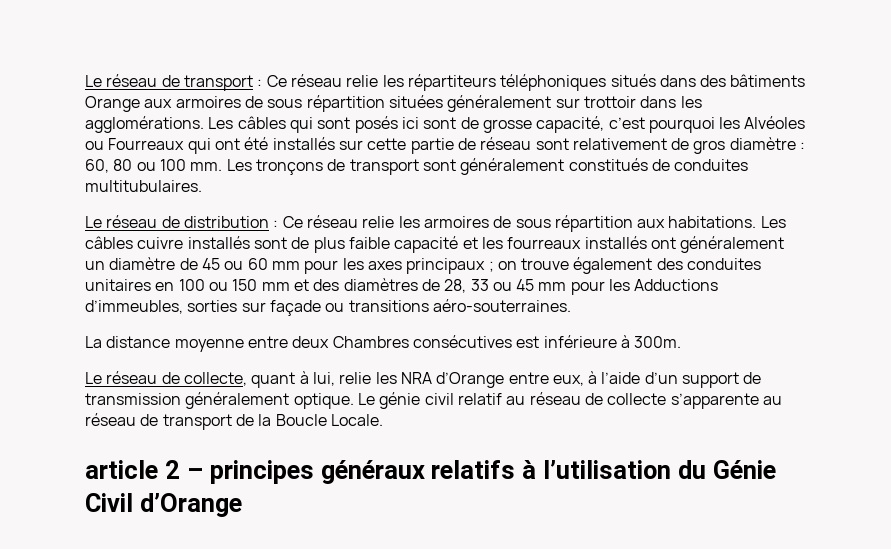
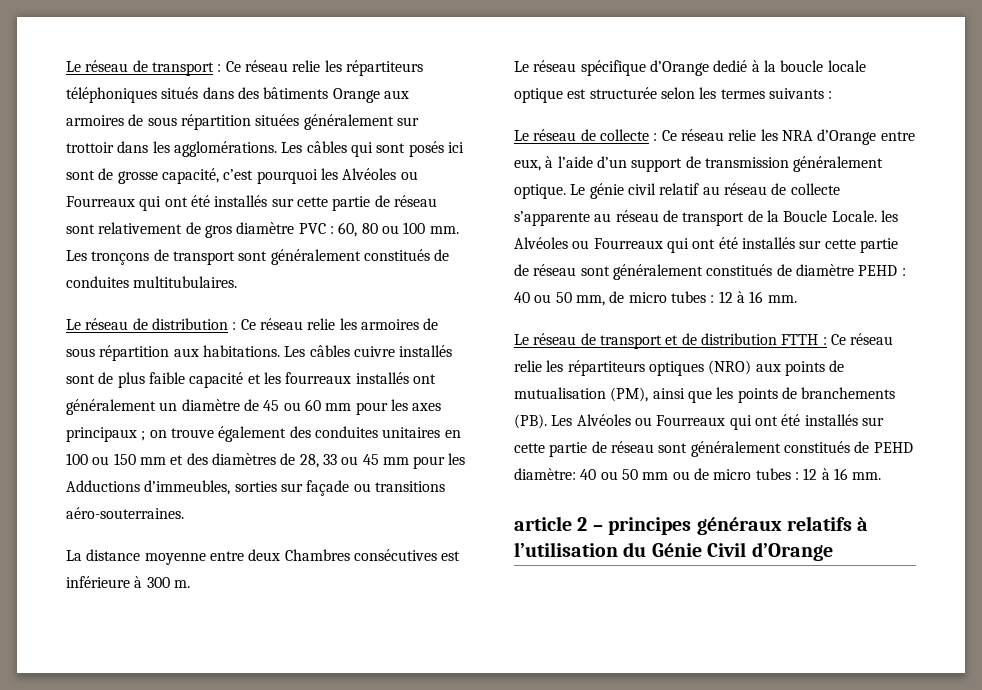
(796, 143) none -> [298,223,326,234] PVC
[634,336,682,348] [85,371,335,388] 300m. // Le réseau de collecte, quant à lui, -> [146,577,190,588] [514,60,866,76] [514,87,833,103] [514,129,724,141] 300 m. // Le réseau spécifique d’Orange dedié à la boucle locale optique est structurée selon les termes suivants : // Le réseau de collecte : Ce réseau
(383, 420) none -> [880,210,898,222] [514,237,898,253] [514,264,906,280] [514,291,797,306] [514,333,894,349] [514,360,845,376] [514,387,896,403] [514,414,884,430] [514,441,913,457] [514,468,882,480] les Alvéoles ou Fourreaux qui ont été installés sur cette partie de réseau sont généralement constitués de diamètre PEHD : 40 ou 50 mm, de micro tubes : 12 à 16 mm. // Le réseau de transport et de distribution FTTH : Ce réseau relie les répartiteurs optiques (NRO) aux points de mutualisation (PM), ainsi que les points de branchements (PB). Les Alvéoles ou Fourreaux qui ont été installés sur cette partie de réseau sont généralement constitués de PEHD diamètre: 40 ou 50 mm ou de micro tubes : 12 à 16 mm.

